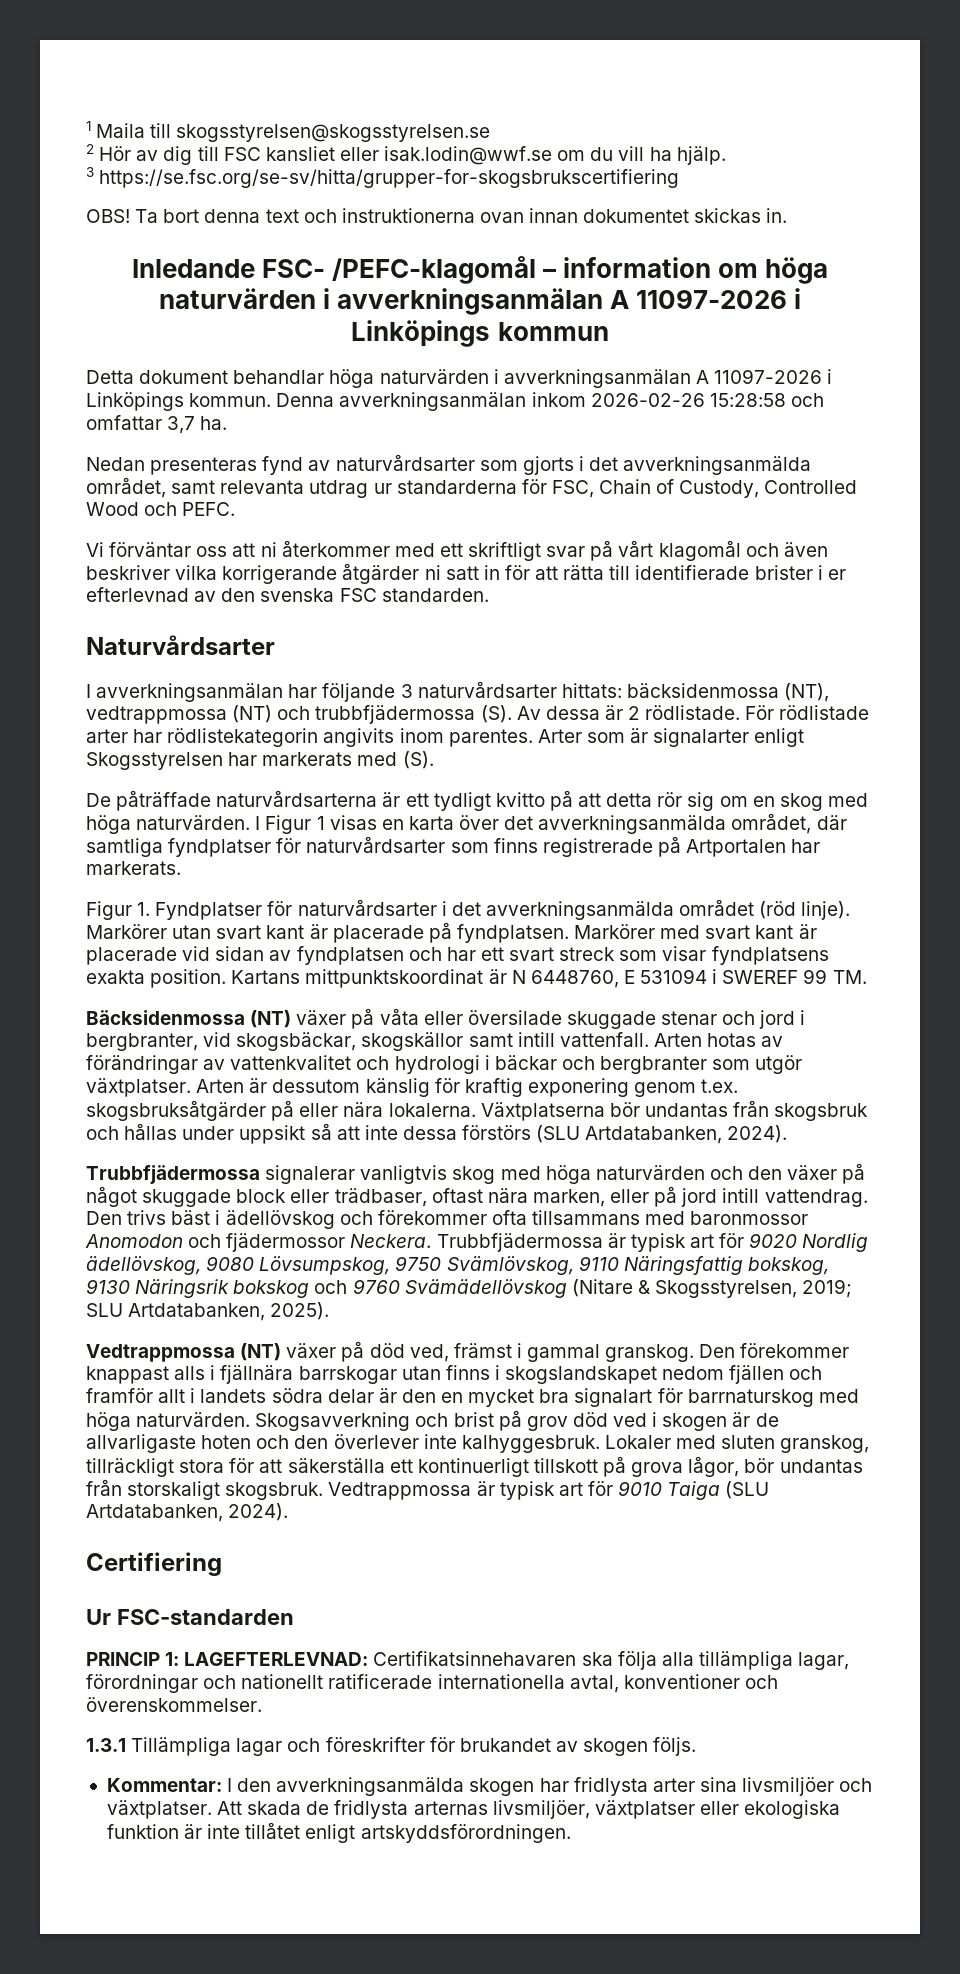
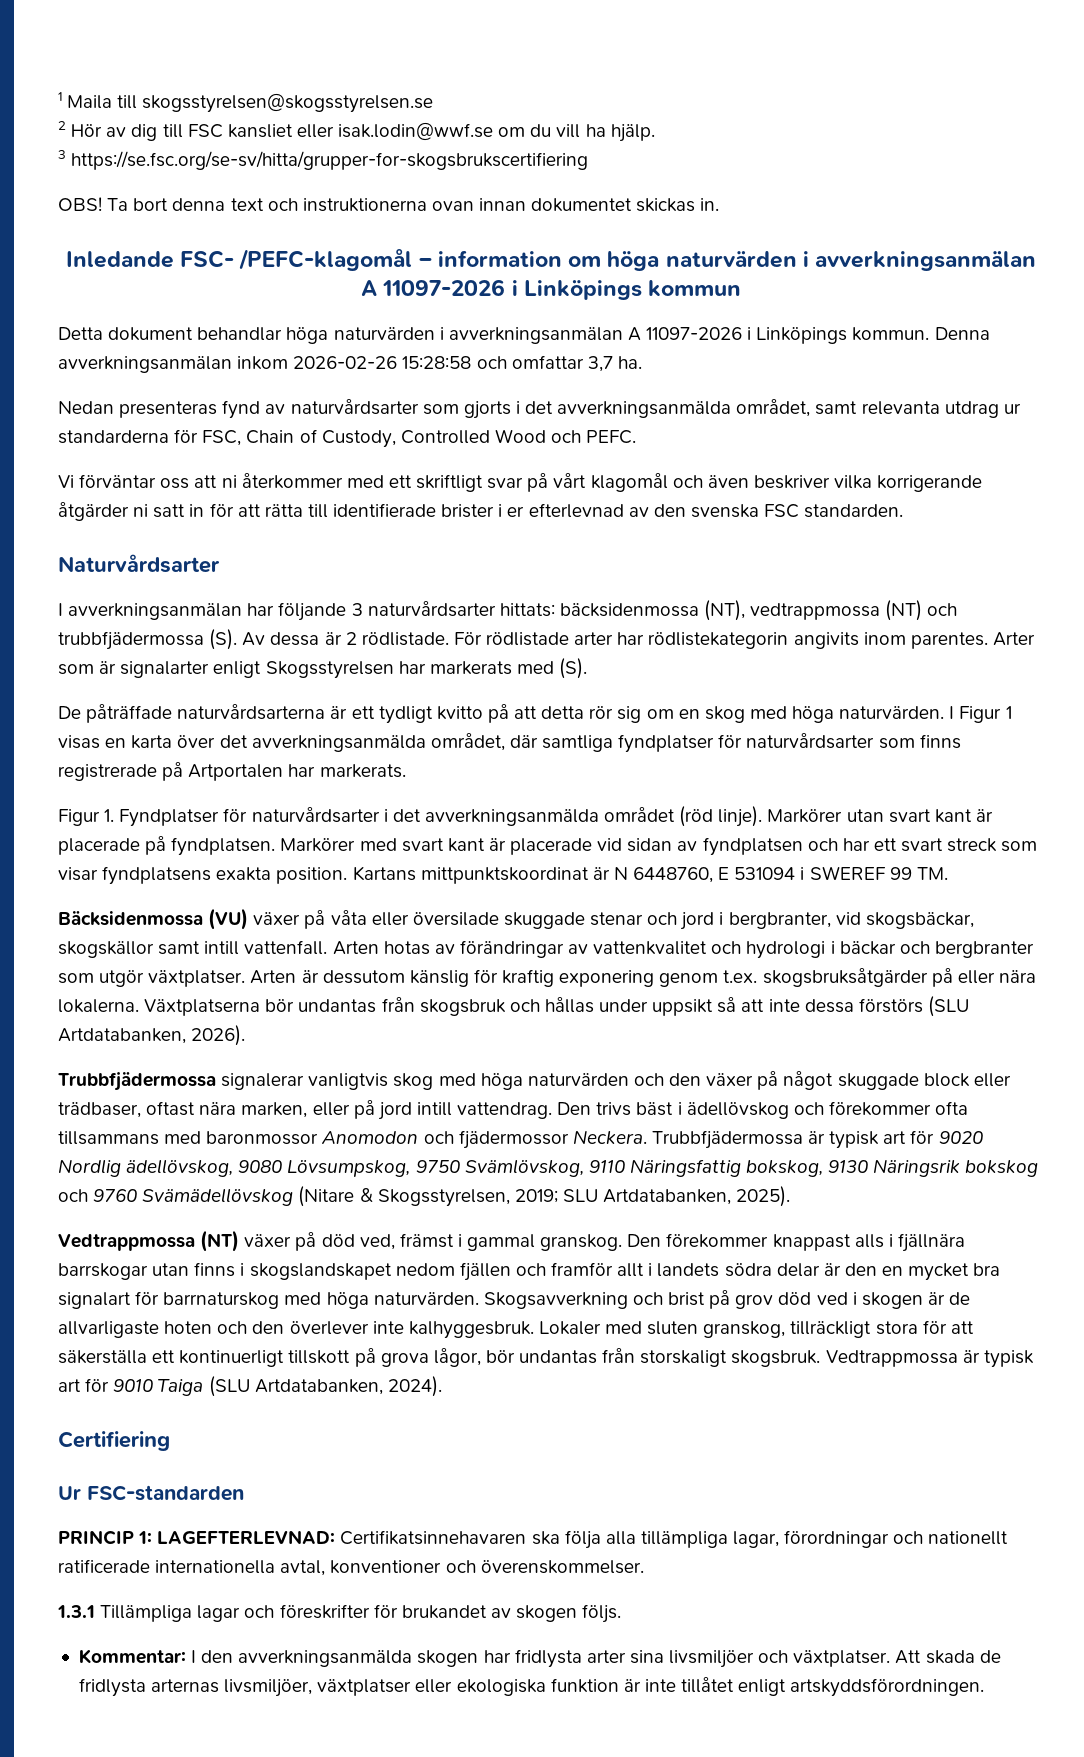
[250,1010,292,1028] (NT) -> [208,908,249,930] (VU)
[727,1125,788,1143] 2024). -> [191,1025,246,1046] 2026).

